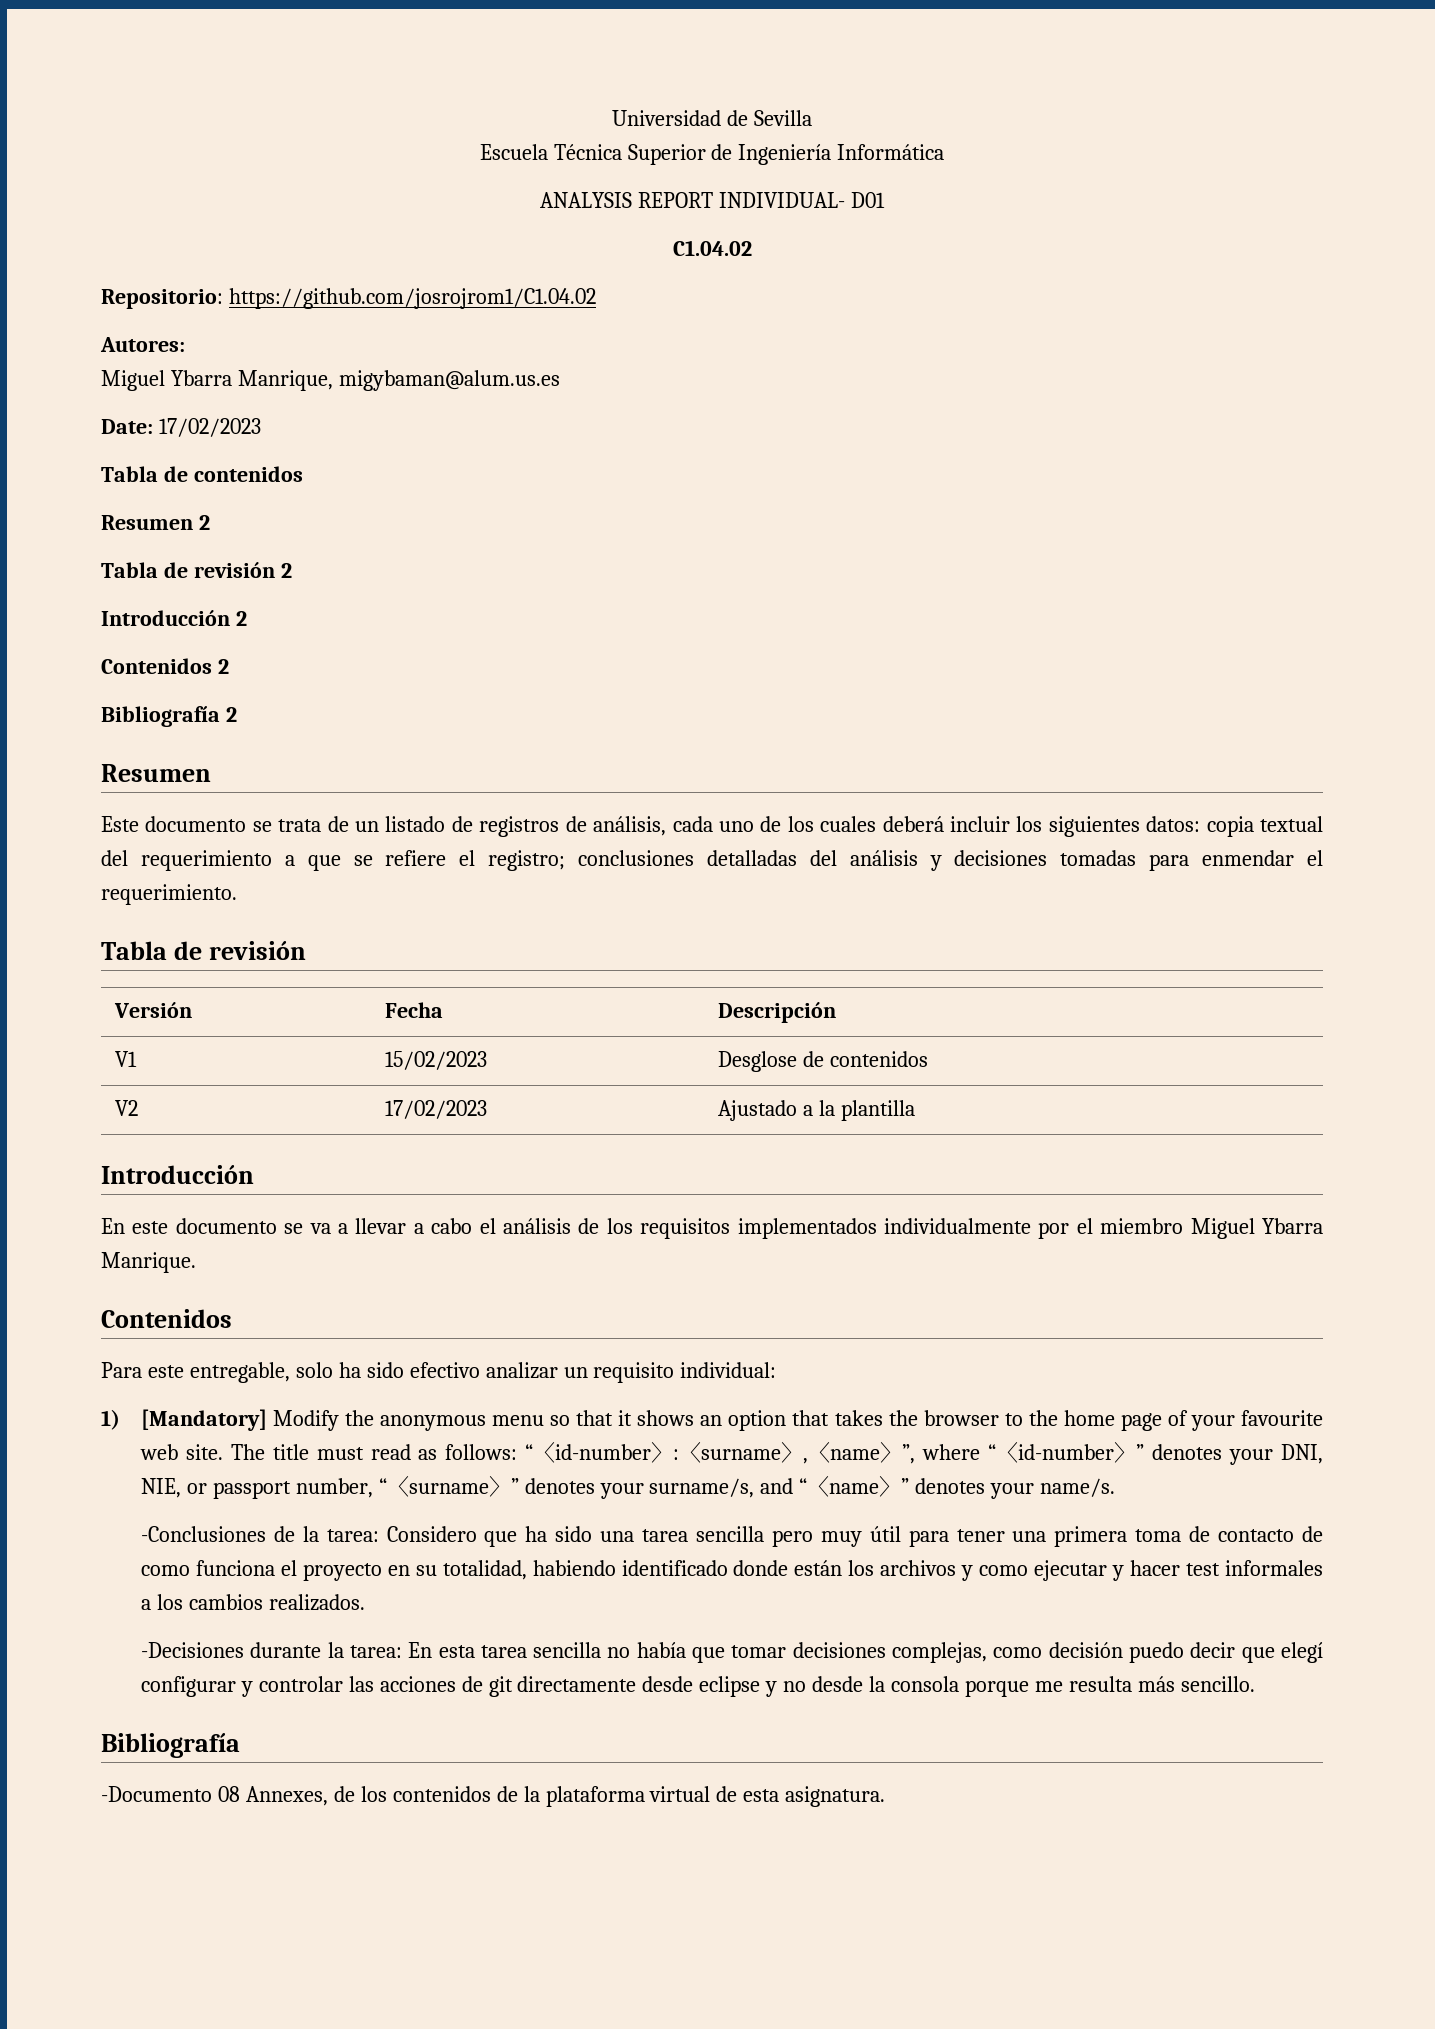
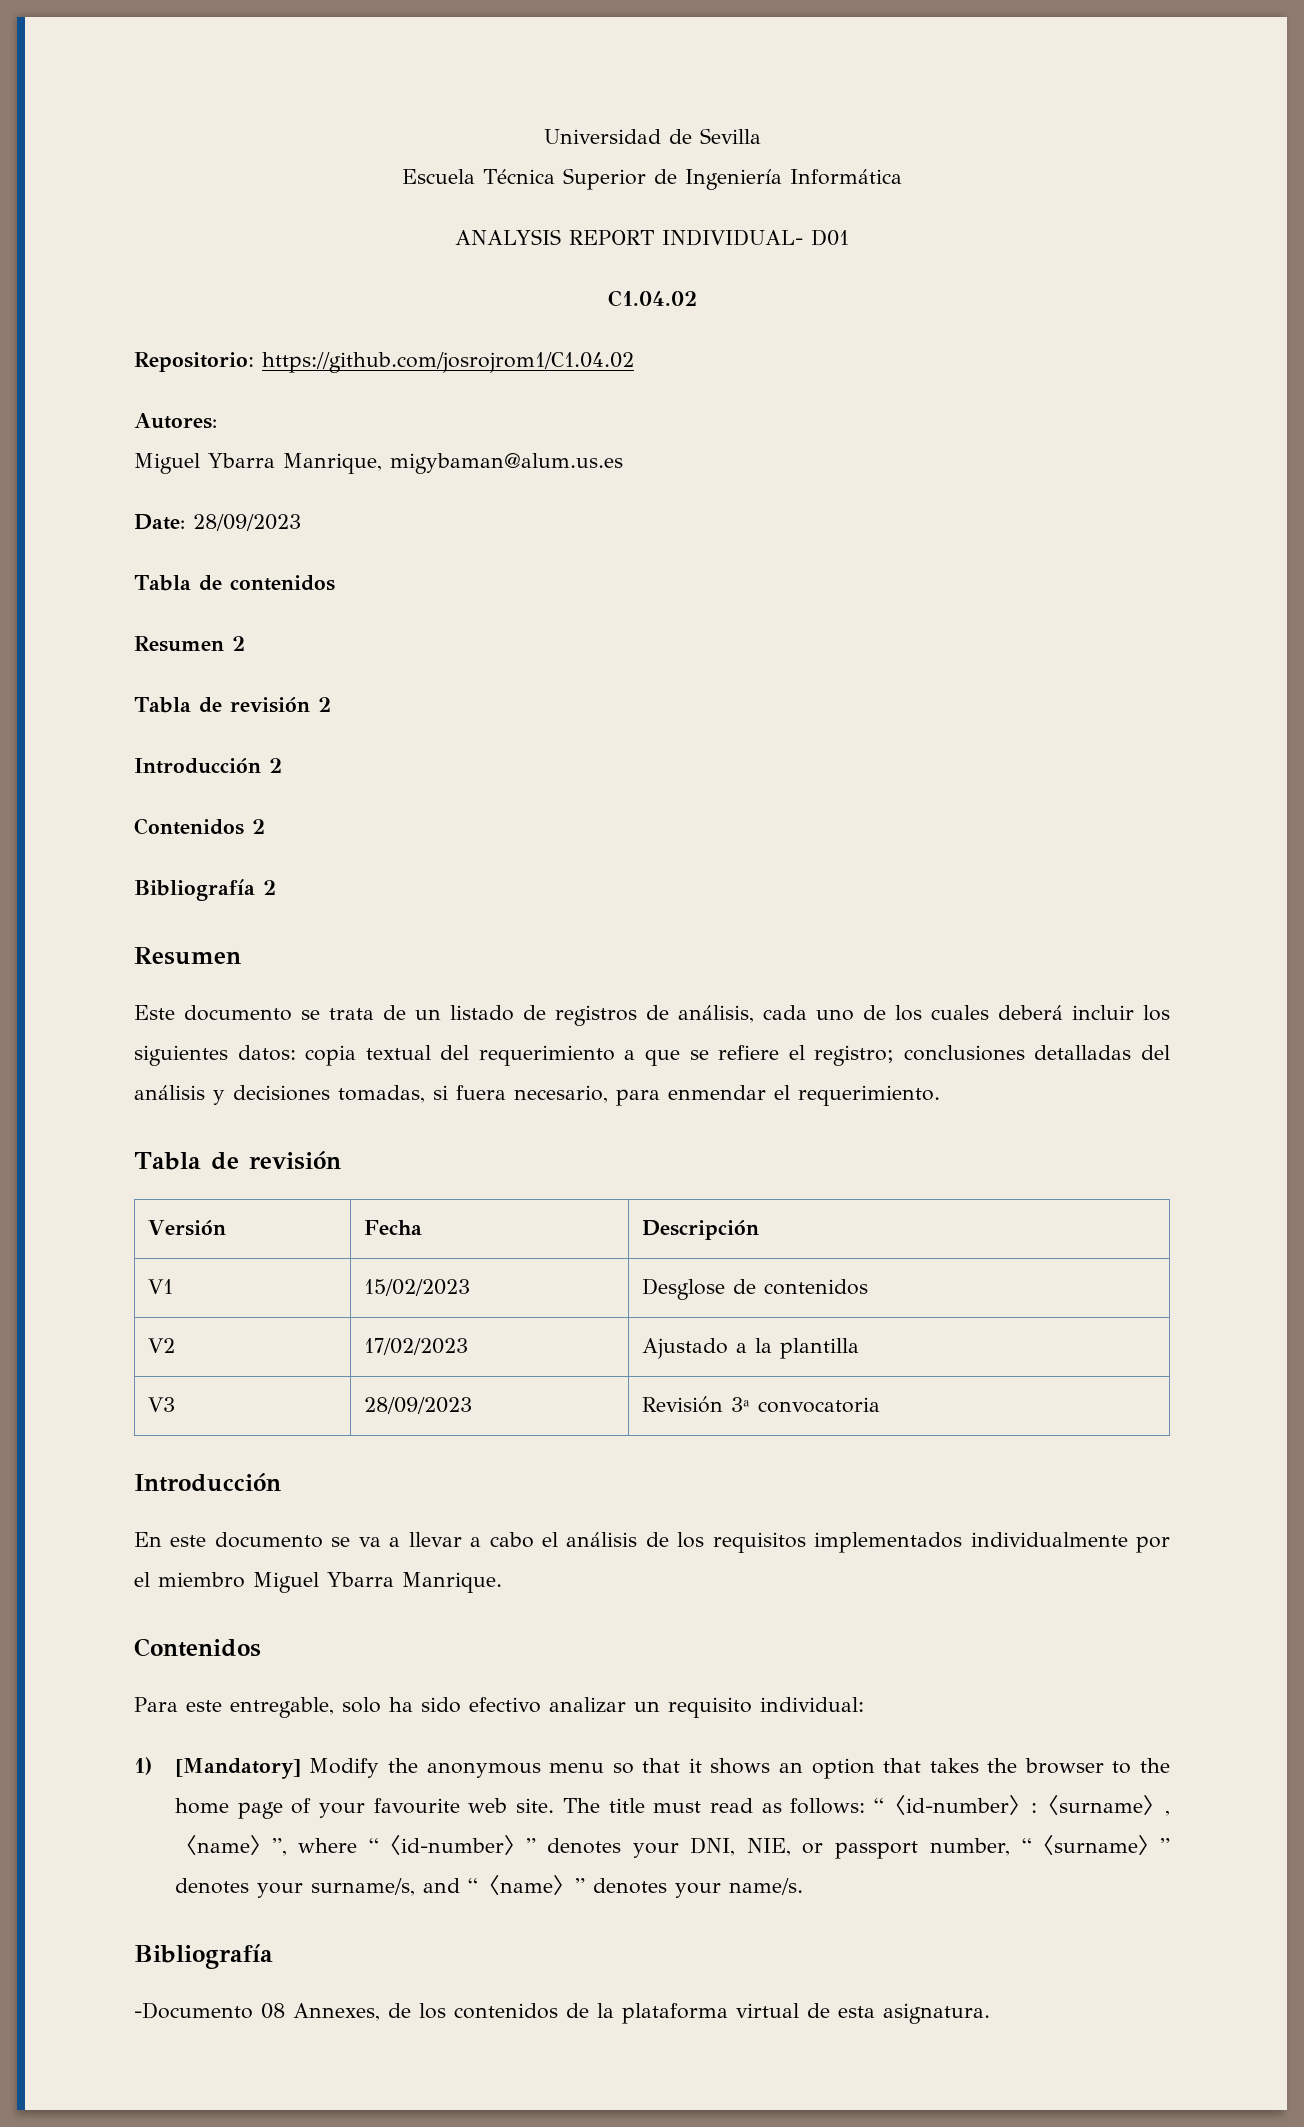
[158,418,261,437] 17/02/2023 -> [193,514,301,531] 28/09/2023
[1060,850,1137,866] tomadas -> [338,1085,608,1103] tomadas, si fuera necesario,
(915, 1110) none -> [147,1397,175,1412] [363,1397,472,1414] [641,1396,880,1413] // V3 | 28/09/2023 | Revisión 3ª convocatoria
[140,1526,1323,1547] [140,1560,1323,1581] [140,1594,365,1611] [140,1642,1324,1663] [140,1676,1255,1697] // -Conclusiones de la tarea: Considero que ha sido una tarea sencilla pero muy útil para tener una primera toma de contacto de como funciona el proyecto en su totalidad, habiendo identificado donde están los archivos y como ejecutar y hacer test informales a los cambios realizados. // -Decisiones durante la tarea: En esta tarea sencilla no había que tomar decisiones complejas, como decisión puedo decir que elegí configurar y controlar las acciones de git directamente desde eclipse y no desde la consola porque me resulta más sencillo. -> (803, 1886) none

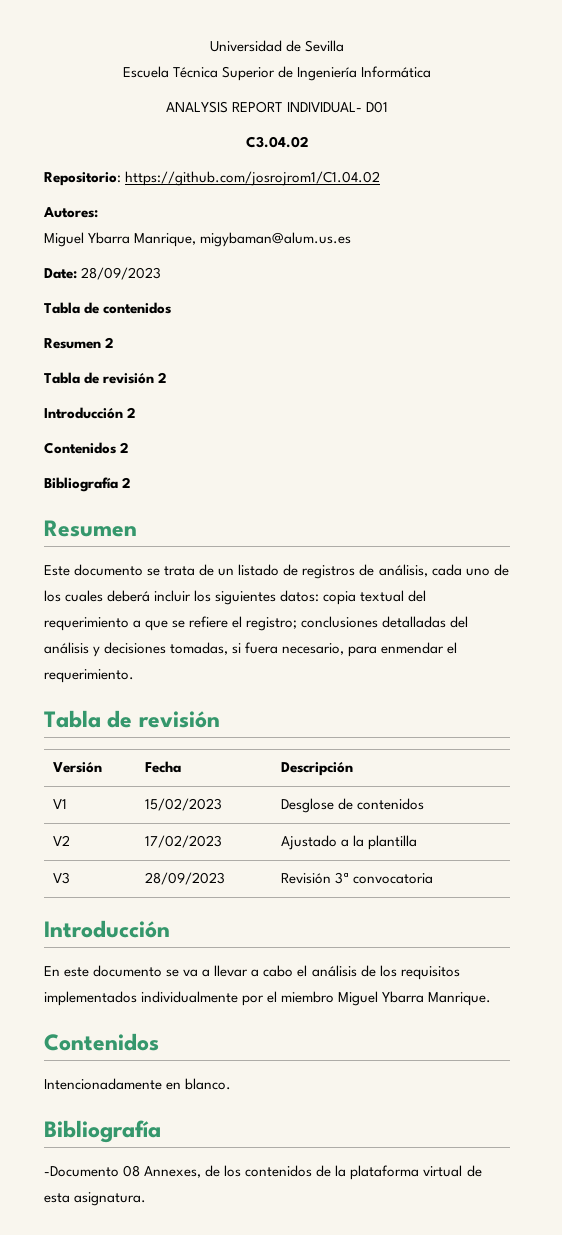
[607,290,697,307] C1.04.02 -> [245,136,309,148] C3.04.02
[134,1697,864,1718] [134,1757,1170,1779] [174,1795,1170,1819] [174,1835,1171,1859] [174,1875,803,1898] Para este entregable, solo ha sido efectivo analizar un requisito individual: // 1) [Mandatory] Modify the anonymous menu so that it shows an option that takes the browser to the home page of your favourite web site. The title must read as follows: “〈id-number〉:〈surname〉,〈name〉”, where “〈id-number〉” denotes your DNI, NIE, or passport number, “〈surname〉” denotes your surname/s, and “〈name〉” denotes your name/s. -> [44,1078,232,1090] Intencionadamente en blanco.

